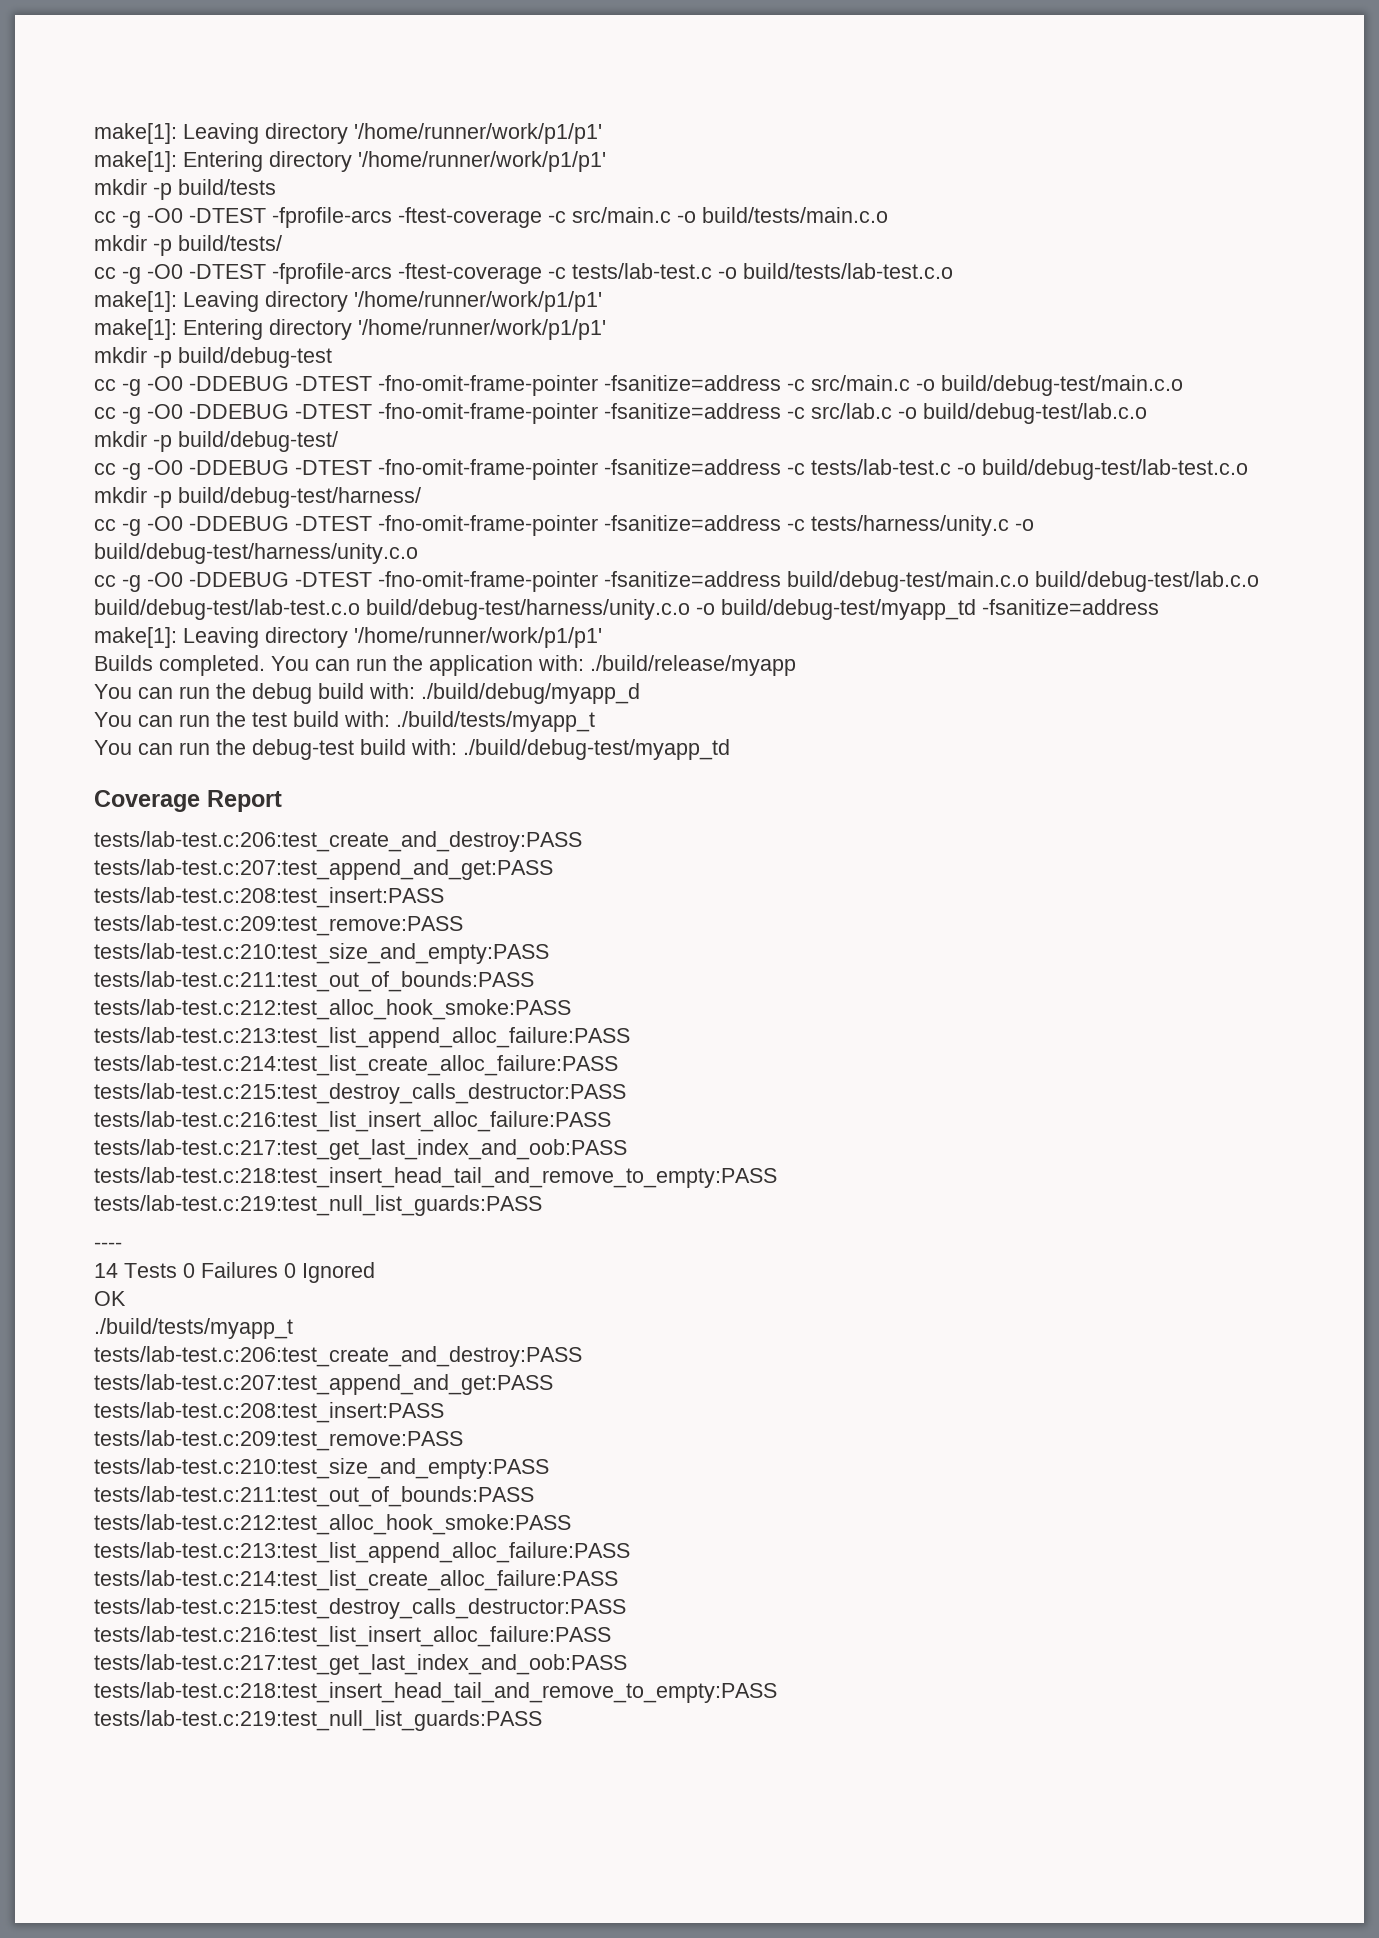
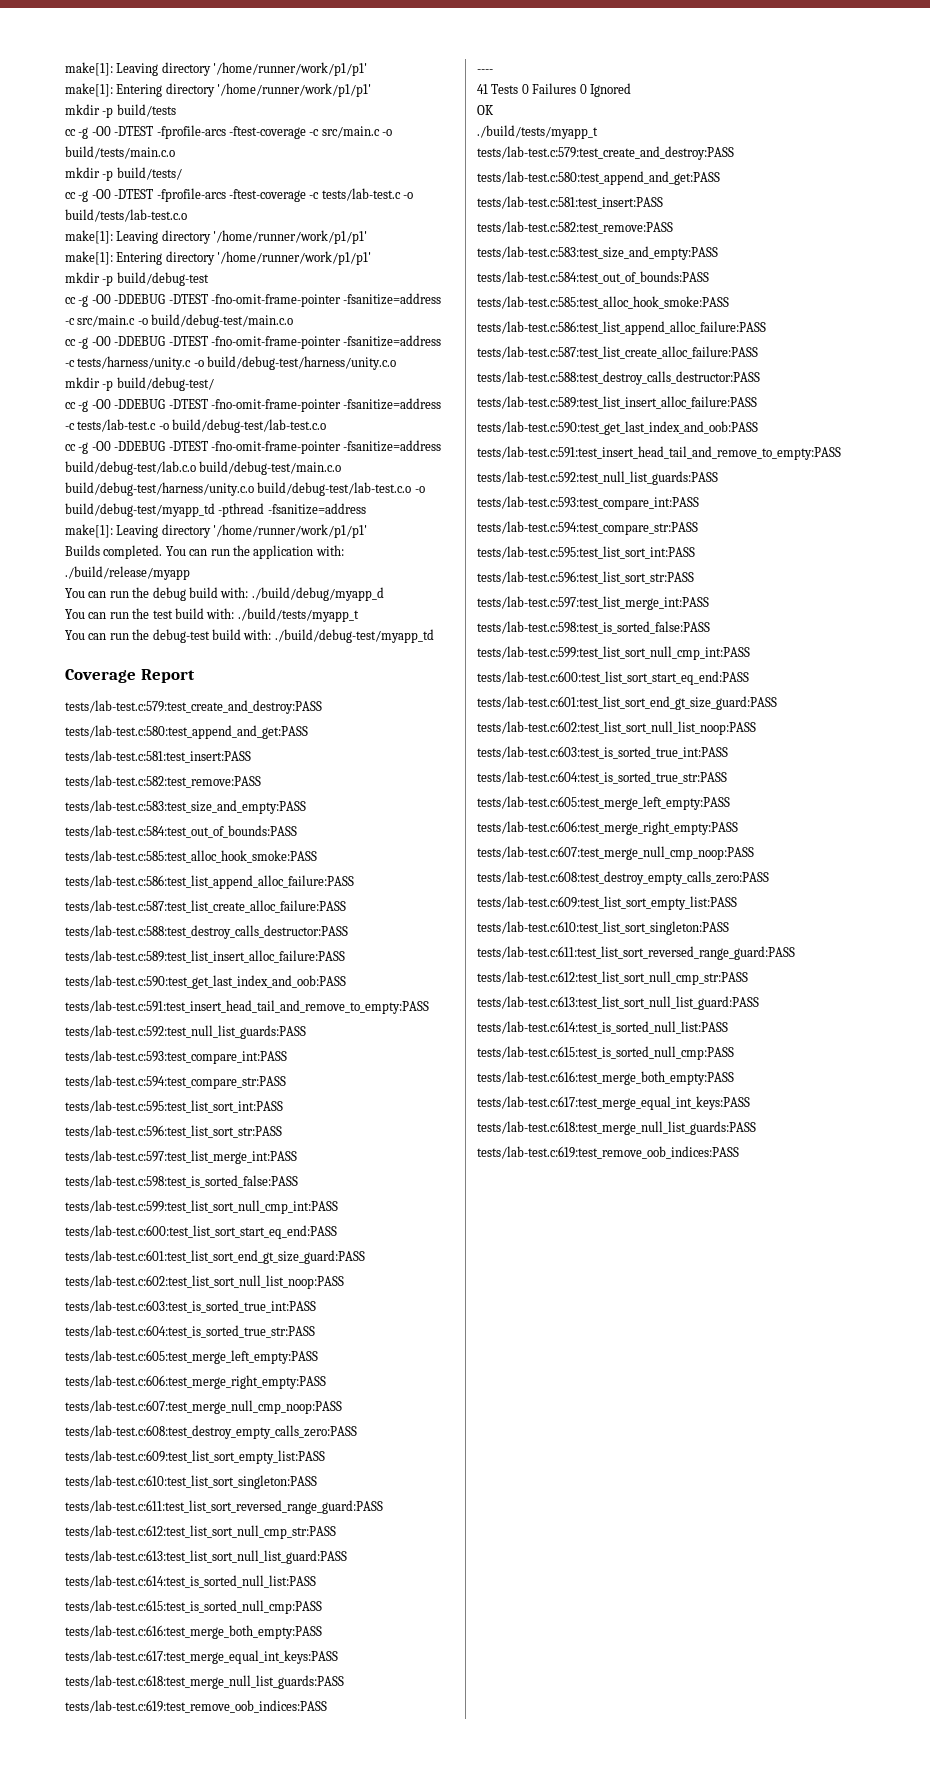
[811,403,1147,424] src/lab.c -o build/debug-test/lab.c.o -> [77,356,397,370] tests/harness/unity.c -o build/debug-test/harness/unity.c.o
[94,487,421,508] [94,515,1034,536] [94,543,418,564] [94,571,1259,592] [94,599,690,620] // mkdir -p build/debug-test/harness/ // cc -g -O0 -DDEBUG -DTEST -fno-omit-frame-pointer -fsanitize=address -c tests/harness/unity.c -o build/debug-test/harness/unity.c.o // cc -g -O0 -DDEBUG -DTEST -fno-omit-frame-pointer -fsanitize=address build/debug-test/main.c.o build/debug-test/lab.c.o build/debug-test/lab-test.c.o build/debug-test/harness/unity.c.o -> [65,440,442,454] [65,461,342,475] [65,482,412,496] // cc -g -O0 -DDEBUG -DTEST -fno-omit-frame-pointer -fsanitize=address build/debug-test/lab.c.o build/debug-test/main.c.o build/debug-test/harness/unity.c.o build/debug-test/lab-test.c.o
(976, 609) none -> [218,503,265,517] -pthread
[94,831,582,852] [94,859,553,880] [94,887,444,908] [94,915,463,936] [94,943,549,964] [94,971,534,992] [94,999,571,1020] [94,1027,630,1048] [94,1055,618,1076] [94,1083,626,1104] [94,1111,611,1132] [94,1139,627,1160] [94,1167,777,1188] [94,1195,542,1216] tests/lab-test.c:206:test_create_and_destroy:PASS // tests/lab-test.c:207:test_append_and_get:PASS // tests/lab-test.c:208:test_insert:PASS // tests/lab-test.c:209:test_remove:PASS // tests/lab-test.c:210:test_size_and_empty:PASS // tests/lab-test.c:211:test_out_of_bounds:PASS // tests/lab-test.c:212:test_alloc_hook_smoke:PASS // tests/lab-test.c:213:test_list_append_alloc_failure:PASS // tests/lab-test.c:214:test_list_create_alloc_failure:PASS // tests/lab-test.c:215:test_destroy_calls_destructor:PASS // tests/lab-test.c:216:test_list_insert_alloc_failure:PASS // tests/lab-test.c:217:test_get_last_index_and_oob:PASS // tests/lab-test.c:218:test_insert_head_tail_and_remove_to_empty:PASS // tests/lab-test.c:219:test_null_list_guards:PASS -> [65,700,322,714] [65,725,308,739] [65,750,251,763] [65,775,261,788] [65,800,306,814] [65,825,297,838] [65,850,317,863] [65,875,354,889] [65,900,346,913] [65,925,348,939] [65,950,345,963] [65,975,346,989] [65,1000,429,1014] [65,1025,306,1039] [65,1050,287,1064] [65,1075,286,1089] [65,1100,283,1113] [65,1125,282,1138] [65,1150,297,1164] [65,1175,298,1188] [65,1200,338,1214] [65,1225,337,1239] [65,1250,365,1264] [65,1275,344,1289] [65,1300,316,1313] [65,1325,315,1338] [65,1350,318,1364] [65,1375,326,1389] [65,1400,342,1414] [65,1425,357,1439] [65,1450,325,1464] [65,1475,317,1489] [65,1500,383,1514] [65,1525,336,1539] [65,1550,347,1564] [65,1575,316,1588] [65,1600,322,1614] [65,1625,322,1639] [65,1650,338,1664] [65,1675,344,1689] [65,1700,327,1713] tests/lab-test.c:579:test_create_and_destroy:PASS // tests/lab-test.c:580:test_append_and_get:PASS // tests/lab-test.c:581:test_insert:PASS // tests/lab-test.c:582:test_remove:PASS // tests/lab-test.c:583:test_size_and_empty:PASS // tests/lab-test.c:584:test_out_of_bounds:PASS // tests/lab-test.c:585:test_alloc_hook_smoke:PASS // tests/lab-test.c:586:test_list_append_alloc_failure:PASS // tests/lab-test.c:587:test_list_create_alloc_failure:PASS // tests/lab-test.c:588:test_destroy_calls_destructor:PASS // tests/lab-test.c:589:test_list_insert_alloc_failure:PASS // tests/lab-test.c:590:test_get_last_index_and_oob:PASS // tests/lab-test.c:591:test_insert_head_tail_and_remove_to_empty:PASS // tests/lab-test.c:592:test_null_list_guards:PASS // tests/lab-test.c:593:test_compare_int:PASS // tests/lab-test.c:594:test_compare_str:PASS // tests/lab-test.c:595:test_list_sort_int:PASS // tests/lab-test.c:596:test_list_sort_str:PASS // tests/lab-test.c:597:test_list_merge_int:PASS // tests/lab-test.c:598:test_is_sorted_false:PASS // tests/lab-test.c:599:test_list_sort_null_cmp_int:PASS // tests/lab-test.c:600:test_list_sort_start_eq_end:PASS // tests/lab-test.c:601:test_list_sort_end_gt_size_guard:PASS // tests/lab-test.c:602:test_list_sort_null_list_noop:PASS // tests/lab-test.c:603:test_is_sorted_true_int:PASS // tests/lab-test.c:604:test_is_sorted_true_str:PASS // tests/lab-test.c:605:test_merge_left_empty:PASS // tests/lab-test.c:606:test_merge_right_empty:PASS // tests/lab-test.c:607:test_merge_null_cmp_noop:PASS // tests/lab-test.c:608:test_destroy_empty_calls_zero:PASS // tests/lab-test.c:609:test_list_sort_empty_list:PASS // tests/lab-test.c:610:test_list_sort_singleton:PASS // tests/lab-test.c:611:test_list_sort_reversed_range_guard:PASS // tests/lab-test.c:612:test_list_sort_null_cmp_str:PASS // tests/lab-test.c:613:test_list_sort_null_list_guard:PASS // tests/lab-test.c:614:test_is_sorted_null_list:PASS // tests/lab-test.c:615:test_is_sorted_null_cmp:PASS // tests/lab-test.c:616:test_merge_both_empty:PASS // tests/lab-test.c:617:test_merge_equal_int_keys:PASS // tests/lab-test.c:618:test_merge_null_list_guards:PASS // tests/lab-test.c:619:test_remove_oob_indices:PASS
[94,1263,118,1278] 14 -> [477,84,488,94] 41
[94,1346,582,1367] [94,1374,553,1395] [94,1402,444,1423] [94,1430,463,1451] [94,1458,549,1479] [94,1486,534,1507] [94,1514,571,1535] [94,1542,630,1563] [94,1570,618,1591] [94,1598,626,1619] [94,1626,611,1647] [94,1654,627,1675] [94,1682,777,1703] [94,1710,542,1731] tests/lab-test.c:206:test_create_and_destroy:PASS // tests/lab-test.c:207:test_append_and_get:PASS // tests/lab-test.c:208:test_insert:PASS // tests/lab-test.c:209:test_remove:PASS // tests/lab-test.c:210:test_size_and_empty:PASS // tests/lab-test.c:211:test_out_of_bounds:PASS // tests/lab-test.c:212:test_alloc_hook_smoke:PASS // tests/lab-test.c:213:test_list_append_alloc_failure:PASS // tests/lab-test.c:214:test_list_create_alloc_failure:PASS // tests/lab-test.c:215:test_destroy_calls_destructor:PASS // tests/lab-test.c:216:test_list_insert_alloc_failure:PASS // tests/lab-test.c:217:test_get_last_index_and_oob:PASS // tests/lab-test.c:218:test_insert_head_tail_and_remove_to_empty:PASS // tests/lab-test.c:219:test_null_list_guards:PASS -> [477,146,734,160] [477,171,720,185] [477,196,663,209] [477,221,673,234] [477,246,718,260] [477,271,709,284] [477,296,729,309] [477,321,766,335] [477,346,758,359] [477,371,760,385] [477,396,757,409] [477,421,758,435] [477,446,841,460] [477,471,718,485] [477,496,699,510] [477,521,698,535] [477,546,695,559] [477,571,694,584] [477,596,709,610] [477,621,710,634] [477,646,750,660] [477,671,749,685] [477,696,777,710] [477,721,756,735] [477,746,728,759] [477,771,727,784] [477,796,730,810] [477,821,738,835] [477,846,754,860] [477,871,769,885] [477,896,737,910] [477,921,729,935] [477,946,795,960] [477,971,748,985] [477,996,759,1010] [477,1021,728,1034] [477,1046,734,1060] [477,1071,734,1085] [477,1096,750,1110] [477,1121,756,1135] [477,1146,739,1159] tests/lab-test.c:579:test_create_and_destroy:PASS // tests/lab-test.c:580:test_append_and_get:PASS // tests/lab-test.c:581:test_insert:PASS // tests/lab-test.c:582:test_remove:PASS // tests/lab-test.c:583:test_size_and_empty:PASS // tests/lab-test.c:584:test_out_of_bounds:PASS // tests/lab-test.c:585:test_alloc_hook_smoke:PASS // tests/lab-test.c:586:test_list_append_alloc_failure:PASS // tests/lab-test.c:587:test_list_create_alloc_failure:PASS // tests/lab-test.c:588:test_destroy_calls_destructor:PASS // tests/lab-test.c:589:test_list_insert_alloc_failure:PASS // tests/lab-test.c:590:test_get_last_index_and_oob:PASS // tests/lab-test.c:591:test_insert_head_tail_and_remove_to_empty:PASS // tests/lab-test.c:592:test_null_list_guards:PASS // tests/lab-test.c:593:test_compare_int:PASS // tests/lab-test.c:594:test_compare_str:PASS // tests/lab-test.c:595:test_list_sort_int:PASS // tests/lab-test.c:596:test_list_sort_str:PASS // tests/lab-test.c:597:test_list_merge_int:PASS // tests/lab-test.c:598:test_is_sorted_false:PASS // tests/lab-test.c:599:test_list_sort_null_cmp_int:PASS // tests/lab-test.c:600:test_list_sort_start_eq_end:PASS // tests/lab-test.c:601:test_list_sort_end_gt_size_guard:PASS // tests/lab-test.c:602:test_list_sort_null_list_noop:PASS // tests/lab-test.c:603:test_is_sorted_true_int:PASS // tests/lab-test.c:604:test_is_sorted_true_str:PASS // tests/lab-test.c:605:test_merge_left_empty:PASS // tests/lab-test.c:606:test_merge_right_empty:PASS // tests/lab-test.c:607:test_merge_null_cmp_noop:PASS // tests/lab-test.c:608:test_destroy_empty_calls_zero:PASS // tests/lab-test.c:609:test_list_sort_empty_list:PASS // tests/lab-test.c:610:test_list_sort_singleton:PASS // tests/lab-test.c:611:test_list_sort_reversed_range_guard:PASS // tests/lab-test.c:612:test_list_sort_null_cmp_str:PASS // tests/lab-test.c:613:test_list_sort_null_list_guard:PASS // tests/lab-test.c:614:test_is_sorted_null_list:PASS // tests/lab-test.c:615:test_is_sorted_null_cmp:PASS // tests/lab-test.c:616:test_merge_both_empty:PASS // tests/lab-test.c:617:test_merge_equal_int_keys:PASS // tests/lab-test.c:618:test_merge_null_list_guards:PASS // tests/lab-test.c:619:test_remove_oob_indices:PASS

